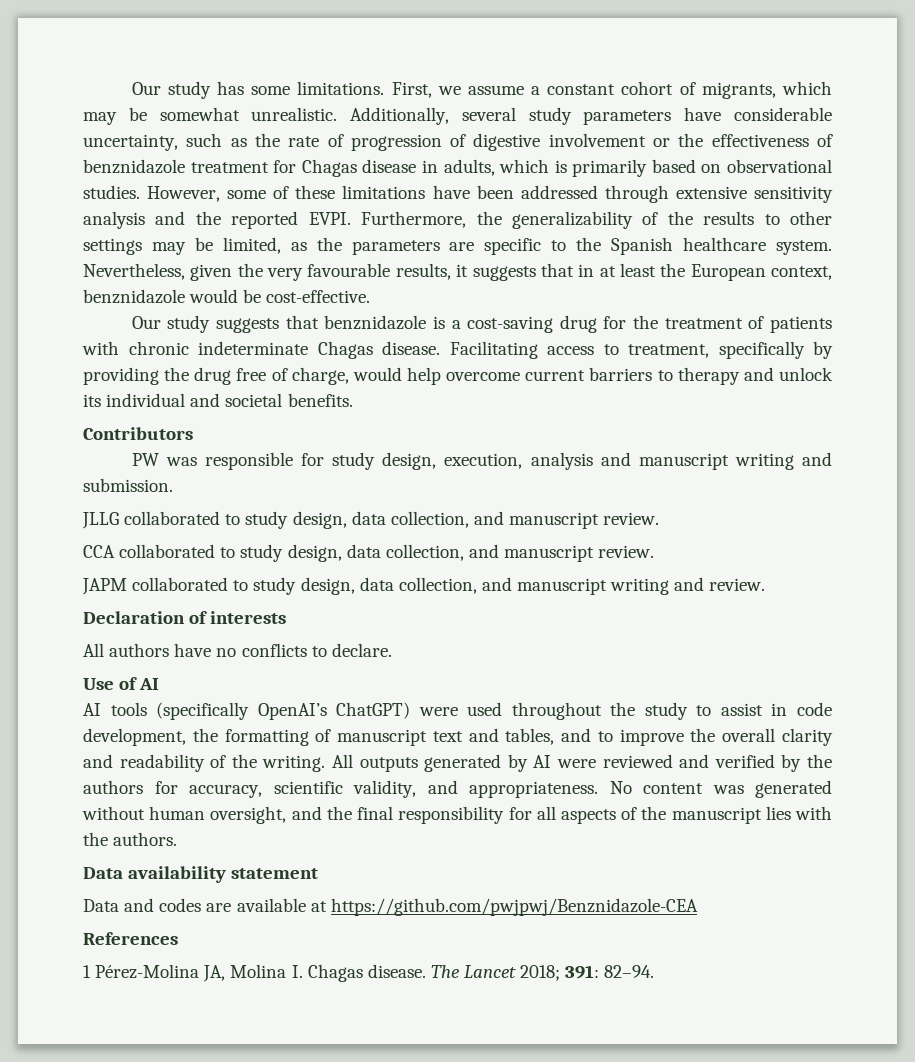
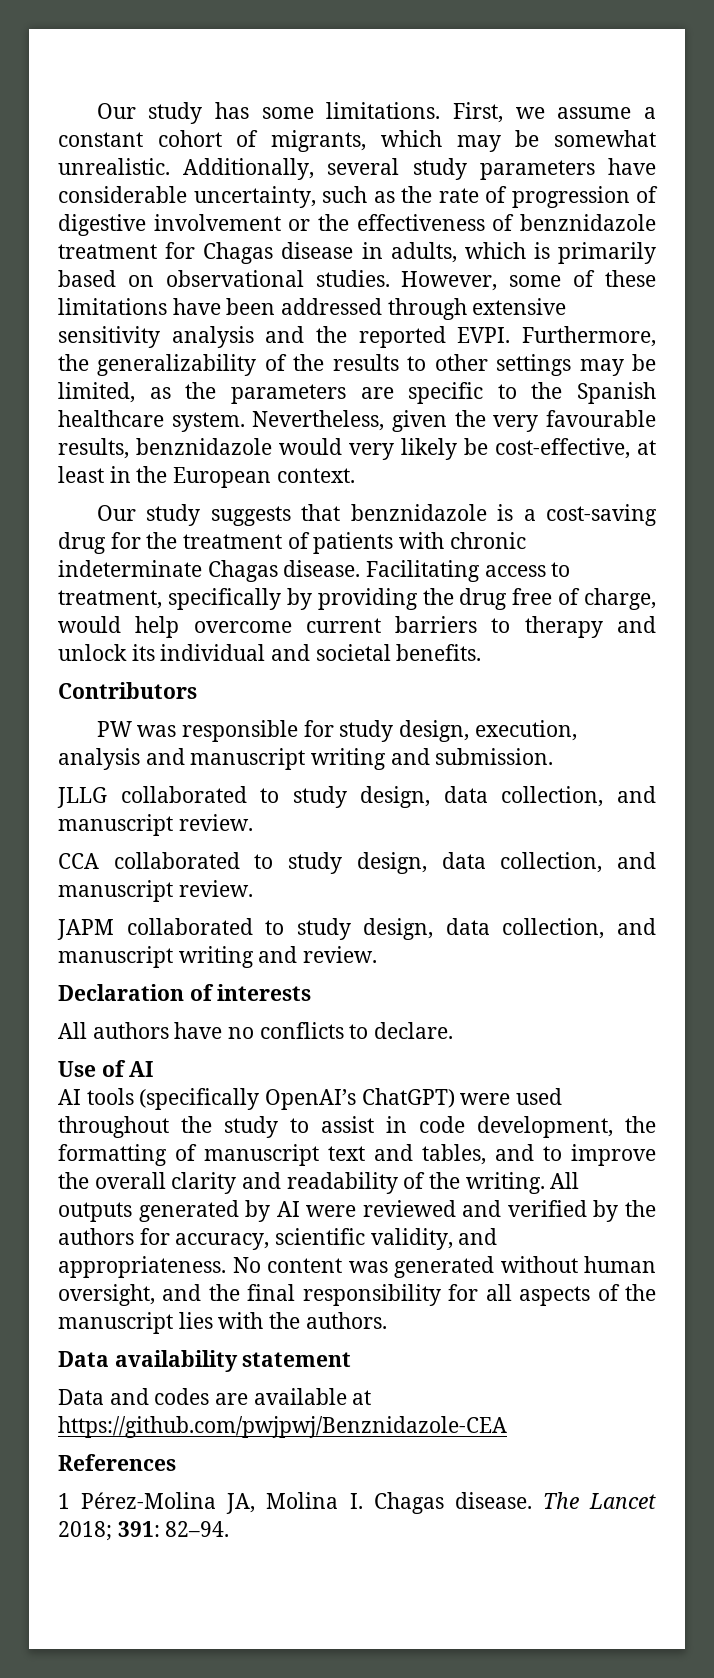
[456,263,595,281] it suggests that in -> [136,438,630,460] benznidazole would very likely be cost-effective,
(656, 270) none -> [109,466,131,483] in
[771,266,832,280] [83,289,371,304] context, benznidazole would be cost-effective. -> [276,468,355,483] context.

